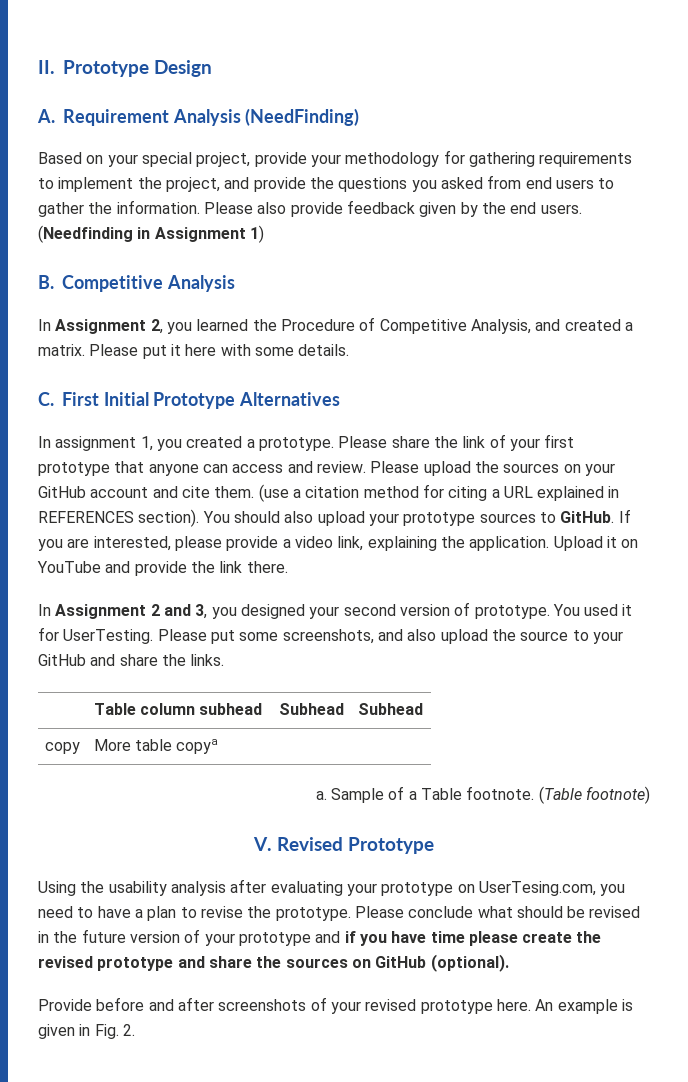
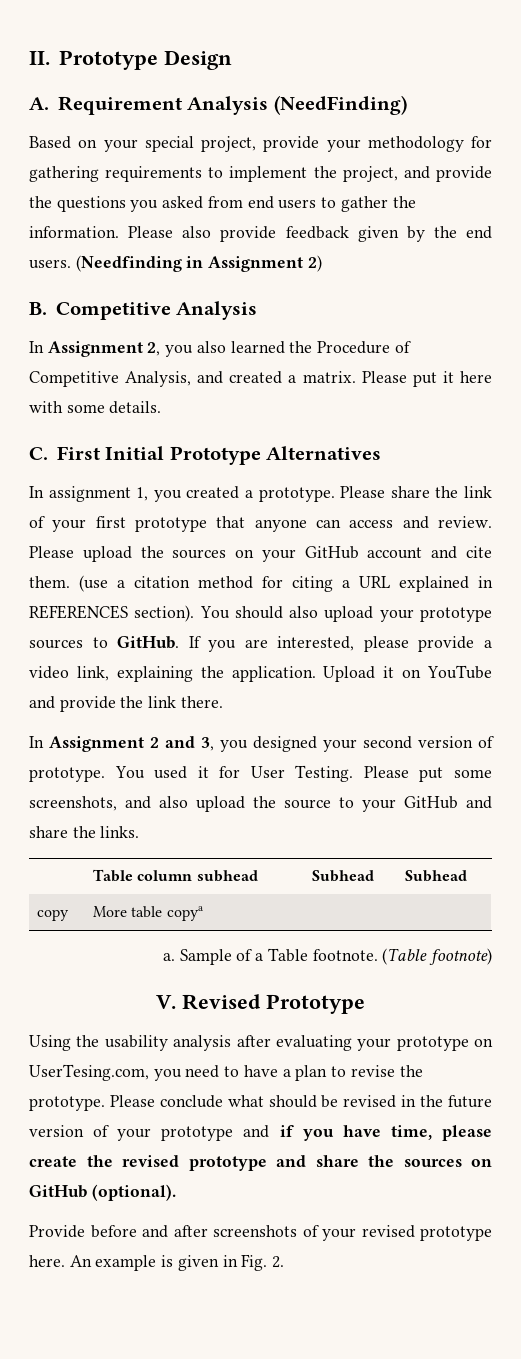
[249,225,264,243] 1) -> [307,255,322,272] 2)
(192, 328) none -> [196,341,226,353] also
[63,629,154,644] UserTesting. -> [250,765,354,782] User Testing.
[430,931,465,943] time -> [390,1125,432,1140] time,

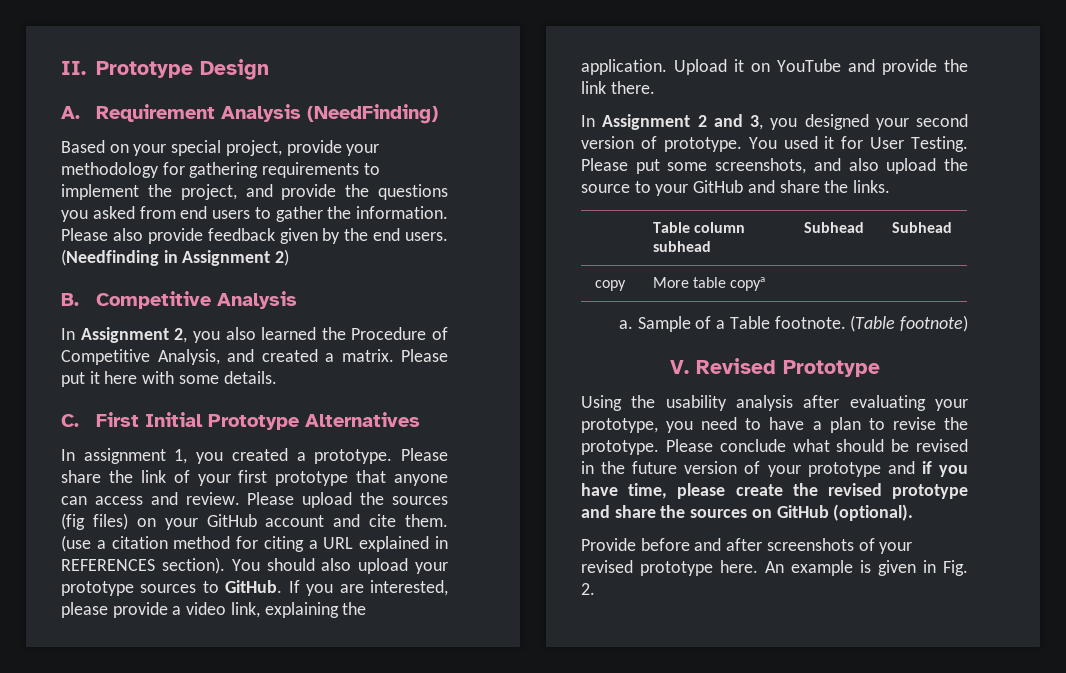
(227, 554) none -> [61,513,128,530] (fig files)
[396,1036,493,1051] [29,1064,149,1081] prototype on UserTesing.com, -> [581,418,658,433] prototype,

